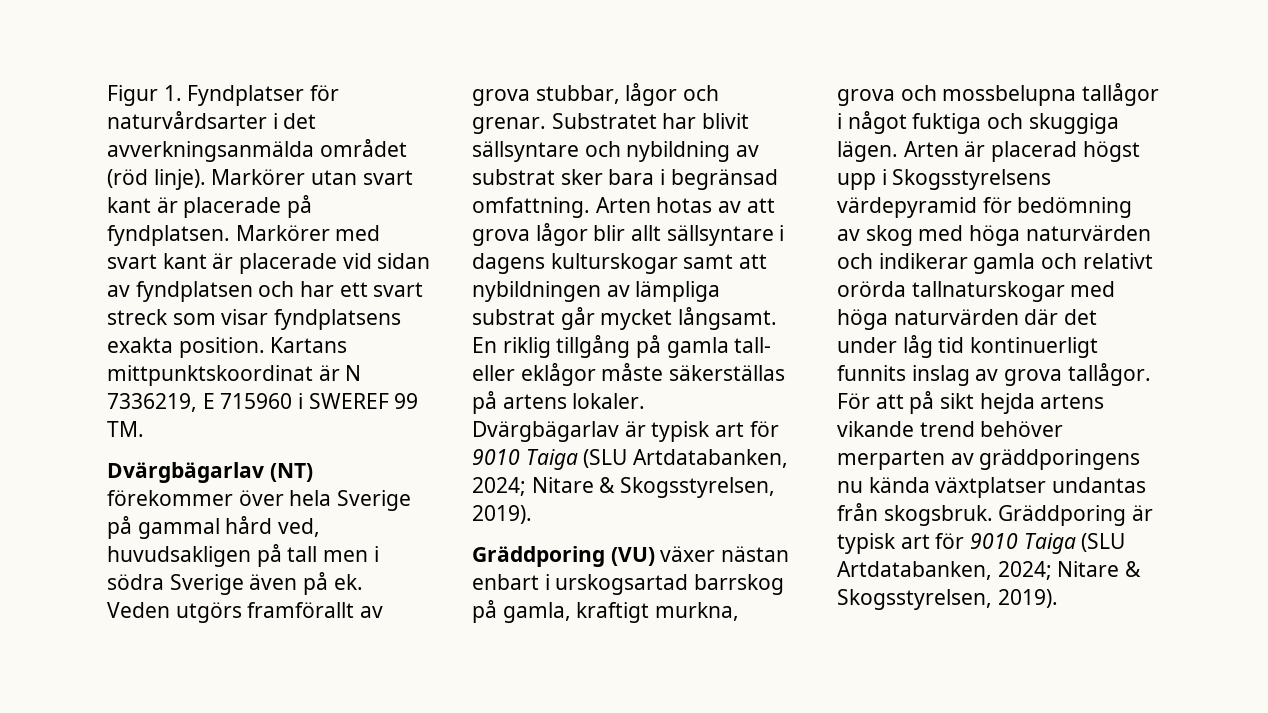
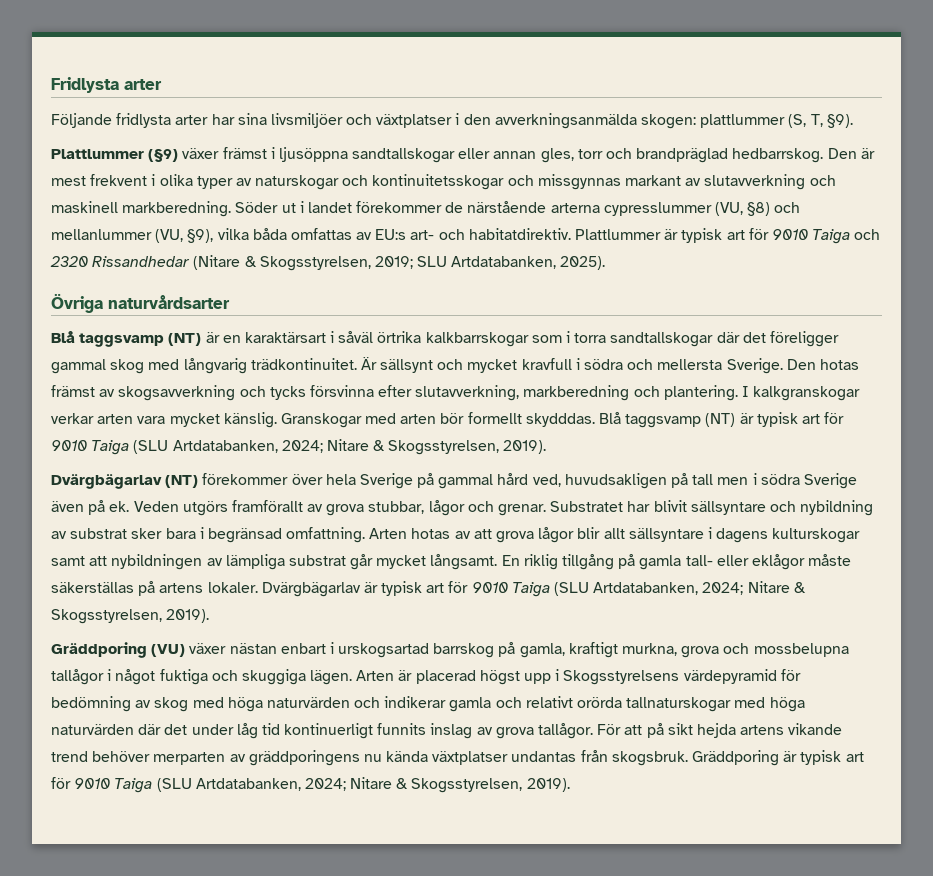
[107,85,340,106] [107,111,317,129] [107,139,407,162] [107,169,413,190] [107,195,313,218] [107,225,381,246] [107,253,431,274] [107,281,424,302] [107,309,402,330] [107,337,348,358] [107,365,362,386] [107,393,419,412] [107,421,144,437] Figur 1. Fyndplatser för naturvårdsarter i det avverkningsanmälda området (röd linje). Markörer utan svart kant är placerade på fyndplatsen. Markörer med svart kant är placerade vid sidan av fyndplatsen och har ett svart streck som visar fyndplatsens exakta position. Kartans mittpunktskoordinat är N 7336219, E 715960 i SWEREF 99 TM. -> [51,77,162,93] [51,113,853,129] [51,147,875,163] [51,174,836,190] [51,201,801,217] [51,228,881,244] [50,255,606,271] [51,293,230,313] [51,331,839,347] [51,357,859,374] [51,385,861,401] [51,412,845,428] [51,439,547,455] Fridlysta arter // Följande fridlysta arter har sina livsmiljöer och växtplatser i den avverkningsanmälda skogen: plattlummer (S, T, §9). // Plattlummer (§9) växer främst i ljusöppna sandtallskogar eller annan gles, torr och brandpräglad hedbarrskog. Den är mest frekvent i olika typer av naturskogar och kontinuitetsskogar och missgynnas markant av slutavverkning och maskinell markberedning. Söder ut i landet förekommer de närstående arterna cypresslummer (VU, §8) och mellanlummer (VU, §9), vilka båda omfattas av EU:s art- och habitatdirektiv. Plattlummer är typisk art för 9010 Taiga och 2320 Rissandhedar (Nitare & Skogsstyrelsen, 2019; SLU Artdatabanken, 2025). // Övriga naturvårdsarter // Blå taggsvamp (NT) är en karaktärsart i såväl örtrika kalkbarrskogar som i torra sandtallskogar där det föreligger gammal skog med långvarig trädkontinuitet. Är sällsynt och mycket kravfull i södra och mellersta Sverige. Den hotas främst av skogsavverkning och tycks försvinna efter slutavverkning, markberedning och plantering. I kalkgranskogar verkar arten vara mycket känslig. Granskogar med arten bör formellt skydddas. Blå taggsvamp (NT) är typisk art för 9010 Taiga (SLU Artdatabanken, 2024; Nitare & Skogsstyrelsen, 2019).

